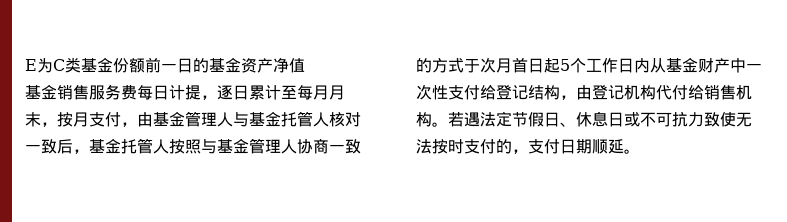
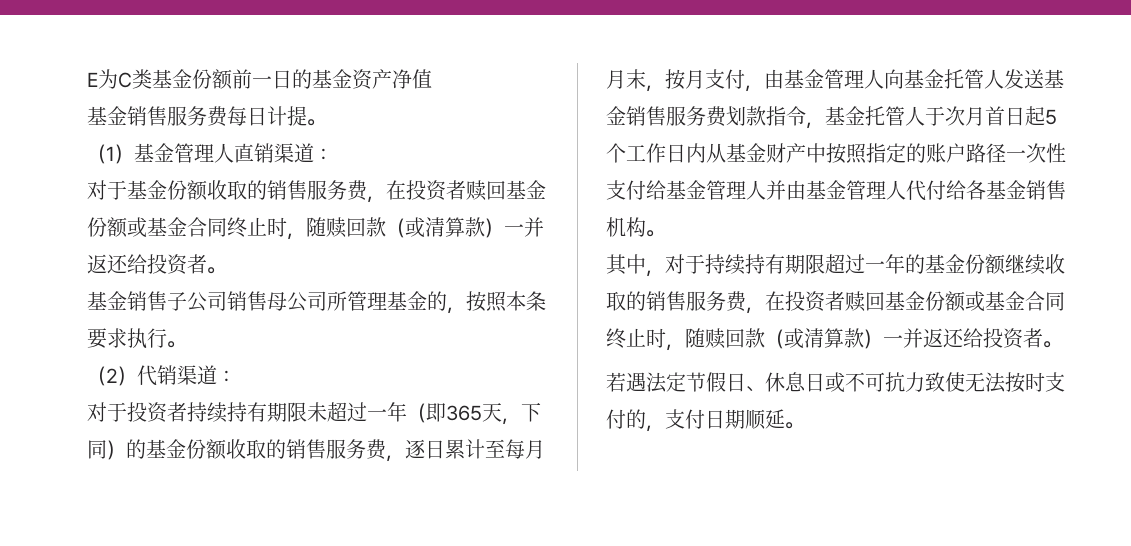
(201, 92) none -> [307,119,326,126] [87,143,333,164] [87,180,546,203] [87,217,544,240] [87,254,226,275] [87,291,546,314] [87,328,186,349] [87,365,236,386] [87,402,541,425] [87,439,387,460] 。 // （1）基金管理人直销渠道： // 对于基金份额收取的销售服务费，在投资者赎回基金份额或基金合同终止时，随赎回款（或清算款）一并返还给投资者。 // 基金销售子公司销售母公司所管理基金的，按照本条要求执行。 // （2）代销渠道： // 对于投资者持续持有期限未超过一年（即365天，下同）的基金份额收取的销售服务费
[233,111,361,127] [25,138,361,154] [416,58,464,73] 与基金托管人核对一致后，基金托管人按照与基金管理人协商一致的方式 -> [884,69,1064,89] [606,106,925,129] 向基金托管人发送基金销售服务费划款指令，基金托管人
[746,64,762,71] [416,84,752,100] [416,112,448,127] 一次性支付给登记结构，由登记机构代付给销售机构。 -> [826,143,1066,164] [606,180,1066,201] [606,217,665,237] [606,254,1065,277] [606,291,1065,314] [606,328,1062,351] 按照指定的账户路径一次性支付给基金管理人并由基金管理人代付给各基金销售机构。 // 其中，对于持续持有期限超过一年的基金份额继续收取的销售服务费，在投资者赎回基金份额或基金合同终止时，随赎回款（或清算款）一并返还给投资者。 //

